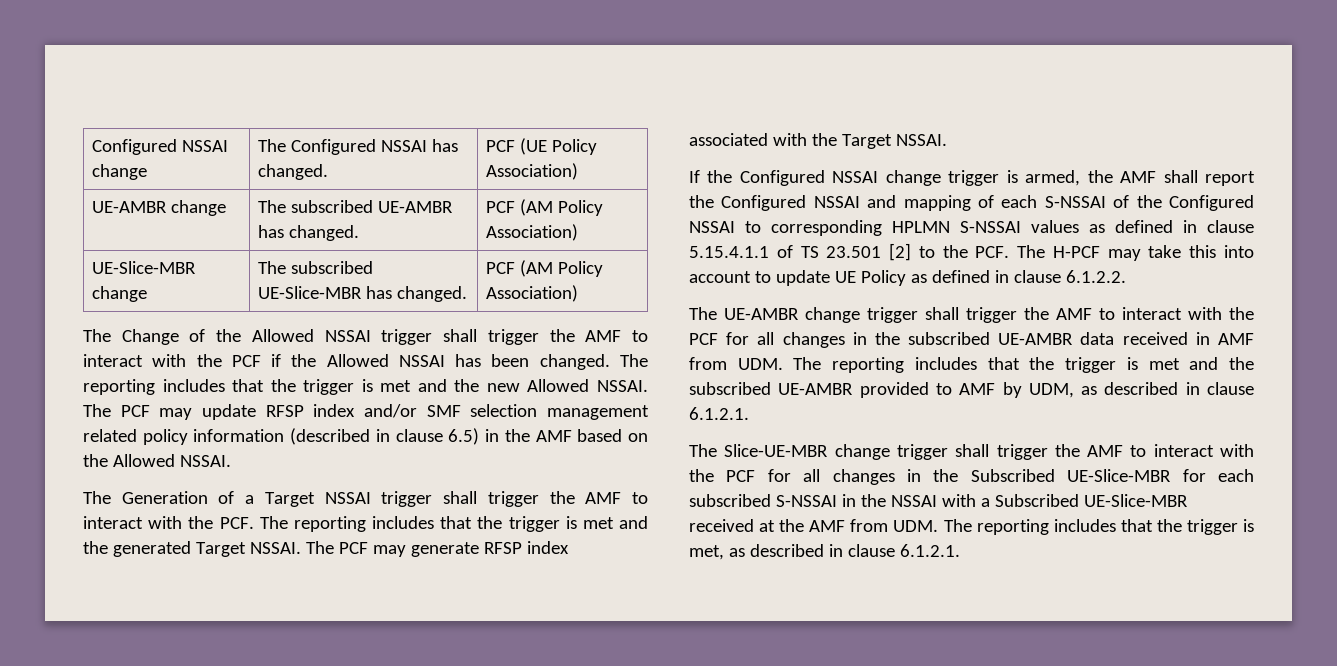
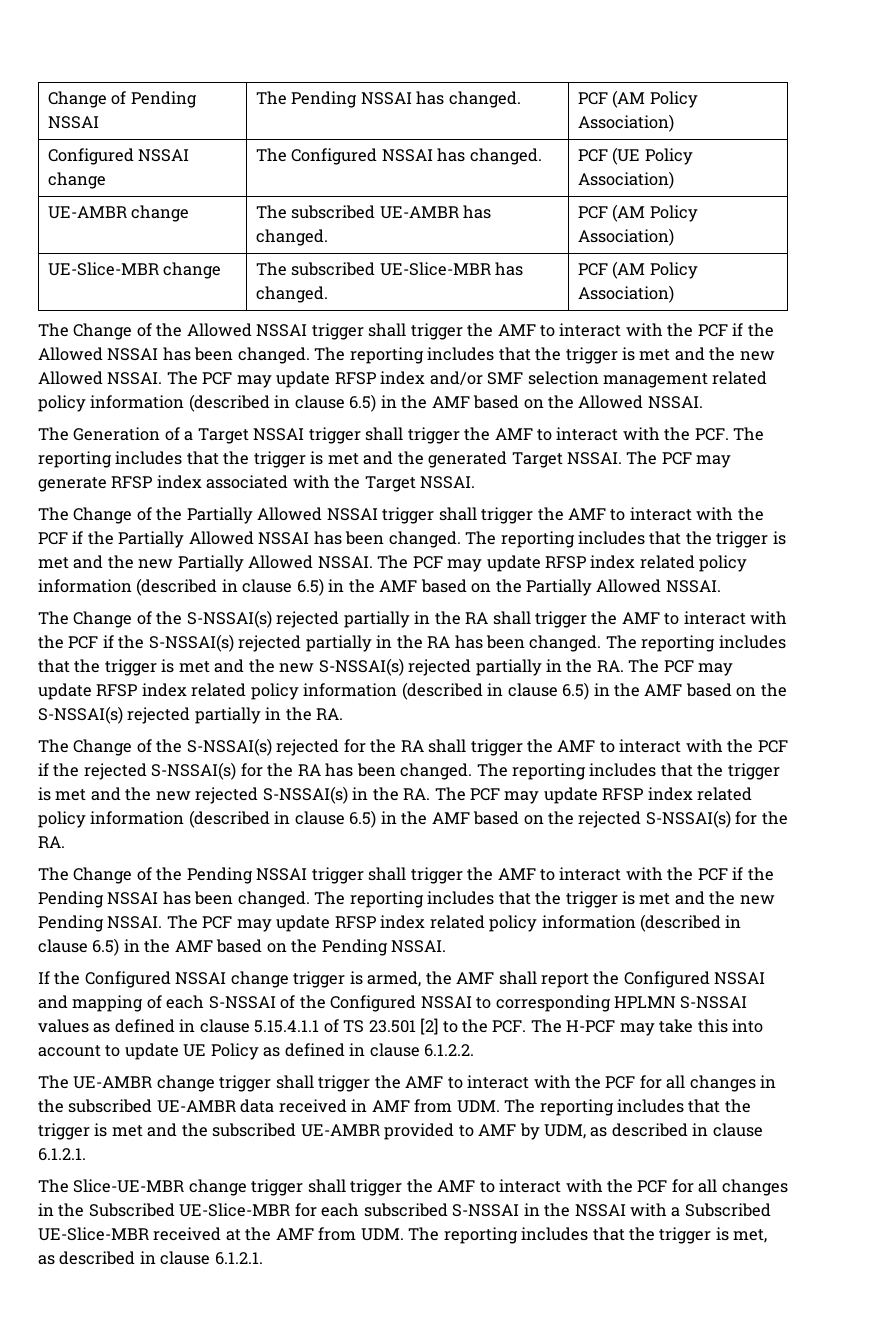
(92, 147) none -> [47,91,197,108] [47,116,99,129] [255,91,521,108] [577,90,698,108] [577,114,674,132] Change of Pending NSSAI | The Pending NSSAI has changed. | PCF (AM Policy Association) //
(947, 140) none -> [38,507,764,524] [38,531,786,548] [38,555,748,572] [38,578,721,596] [38,610,788,628] [38,634,786,652] [38,658,734,676] [38,682,787,700] [38,706,344,724] [38,738,788,756] [38,762,780,780] [38,786,753,804] [38,810,788,828] [38,836,65,848] [38,867,774,884] [38,891,775,908] [38,914,742,932] [38,938,447,956] // The Change of the Partially Allowed NSSAI trigger shall trigger the AMF to interact with the PCF if the Partially Allowed NSSAI has been changed. The reporting includes that the trigger is met and the new Partially Allowed NSSAI. The PCF may update RFSP index related policy information (described in clause 6.5) in the AMF based on the Partially Allowed NSSAI. // The Change of the S-NSSAI(s) rejected partially in the RA shall trigger the AMF to interact with the PCF if the S-NSSAI(s) rejected partially in the RA has been changed. The reporting includes that the trigger is met and the new S-NSSAI(s) rejected partially in the RA. The PCF may update RFSP index related policy information (described in clause 6.5) in the AMF based on the S-NSSAI(s) rejected partially in the RA. // The Change of the S-NSSAI(s) rejected for the RA shall trigger the AMF to interact with the PCF if the rejected S-NSSAI(s) for the RA has been changed. The reporting includes that the trigger is met and the new rejected S-NSSAI(s) in the RA. The PCF may update RFSP index related policy information (described in clause 6.5) in the AMF based on the rejected S-NSSAI(s) for the RA. // The Change of the Pending NSSAI trigger shall trigger the AMF to interact with the PCF if the Pending NSSAI has been changed. The reporting includes that the trigger is met and the new Pending NSSAI. The PCF may update RFSP index related policy information (described in clause 6.5) in the AMF based on the Pending NSSAI.

